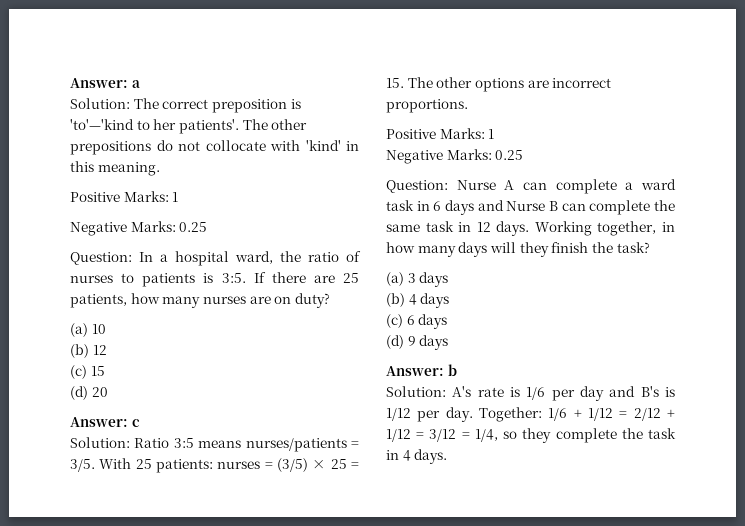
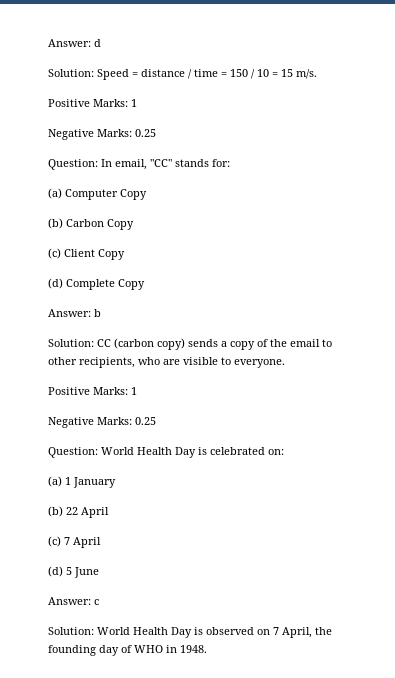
[70,78,140,88] [70,98,301,113] [70,119,308,134] [70,140,359,155] [70,161,160,176] Answer: a // Solution: The correct preposition is 'to'—'kind to her patients'. The other prepositions do not collocate with 'kind' in this meaning. -> [48,39,101,47] [48,69,317,80] Answer: d // Solution: Speed = distance / time = 150 / 10 = 15 m/s.
[160,251,361,266] [70,272,359,287] [70,293,330,308] [70,323,106,337] [70,344,107,358] [70,365,105,379] [70,386,108,400] [70,417,140,427] [70,437,359,452] [70,458,359,473] [386,77,612,92] [386,99,468,113] [386,128,495,139] [386,149,524,164] [386,179,676,194] [386,200,675,215] [386,221,675,236] [386,242,650,257] [386,272,449,287] [386,293,450,308] [386,314,448,329] [386,335,449,350] [386,364,457,376] [386,386,675,401] [386,407,675,422] [386,428,676,443] [386,449,448,464] a hospital ward, the ratio of nurses to patients is 3:5. If there are 25 patients, how many nurses are on duty? // (a) 10 // (b) 12 // (c) 15 // (d) 20 // Answer: c // Solution: Ratio 3:5 means nurses/patients = 3/5. With 25 patients: nurses = (3/5) × 25 = 15. The other options are incorrect proportions. // Positive Marks: 1 // Negative Marks: 0.25 // Question: Nurse A can complete a ward task in 6 days and Nurse B can complete the same task in 12 days. Working together, in how many days will they finish the task? // (a) 3 days // (b) 4 days // (c) 6 days // (d) 9 days // Answer: b // Solution: A's rate is 1/6 per day and B's is 1/12 per day. Together: 1/6 + 1/12 = 2/12 + 1/12 = 3/12 = 1/4, so they complete the task in 4 days. -> [115,159,230,170] [48,188,147,200] [48,218,134,230] [48,248,125,260] [48,278,145,290] [48,309,101,317] [48,338,332,350] [48,357,285,368] [48,387,137,395] [48,417,156,428] [48,447,284,458] [48,476,116,488] [48,506,109,518] [48,536,101,548] [48,566,99,578] [48,597,99,605] [48,627,332,638] [48,645,207,656] email, "CC" stands for: // (a) Computer Copy // (b) Carbon Copy // (c) Client Copy // (d) Complete Copy // Answer: b // Solution: CC (carbon copy) sends a copy of the email to other recipients, who are visible to everyone. // Positive Marks: 1 // Negative Marks: 0.25 // Question: World Health Day is celebrated on: // (a) 1 January // (b) 22 April // (c) 7 April // (d) 5 June // Answer: c // Solution: World Health Day is observed on 7 April, the founding day of WHO in 1948.

